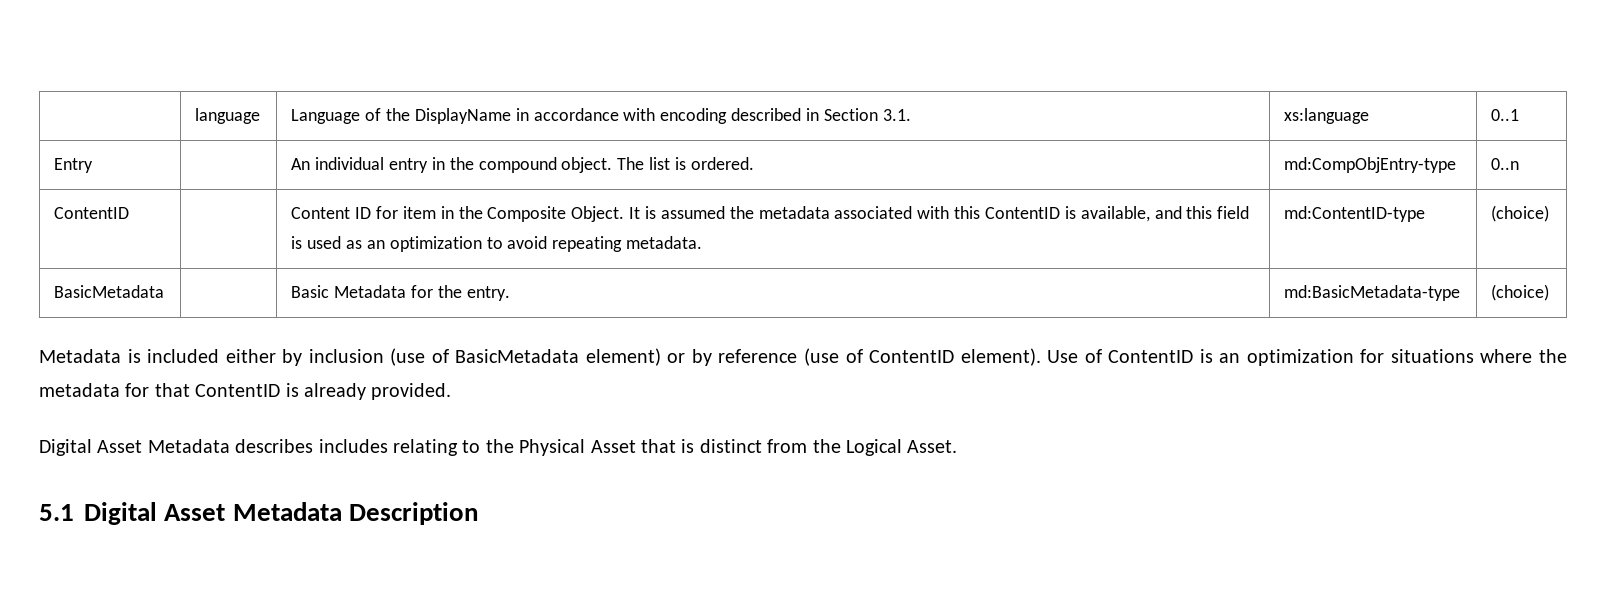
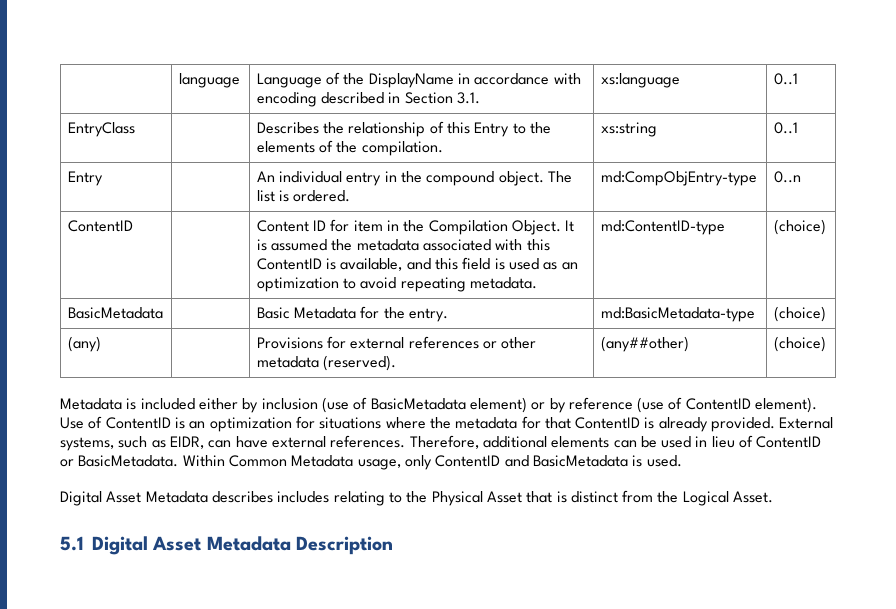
(1520, 115) none -> [67,122,135,137] [256,121,552,137] [256,140,443,156] [600,122,657,137] [773,122,798,134] // EntryClass | | Describes the relationship of this Entry to the elements of the compilation. | xs:string | 0..1
[487,206,567,222] Composite -> [428,220,508,235] Compilation
(1550, 292) none -> [67,336,101,352] [256,336,537,349] [256,355,397,371] [600,336,689,352] [773,336,826,352] // (any) | | Provisions for external references or other metadata (reserved). | (any##other) | (choice)
(452, 391) none -> [779,417,834,429] [60,435,822,451] [60,455,682,470] External systems, such as EIDR, can have external references. Therefore, additional elements can be used in lieu of ContentID or BasicMetadata. Within Common Metadata usage, only ContentID and BasicMetadata is used.

